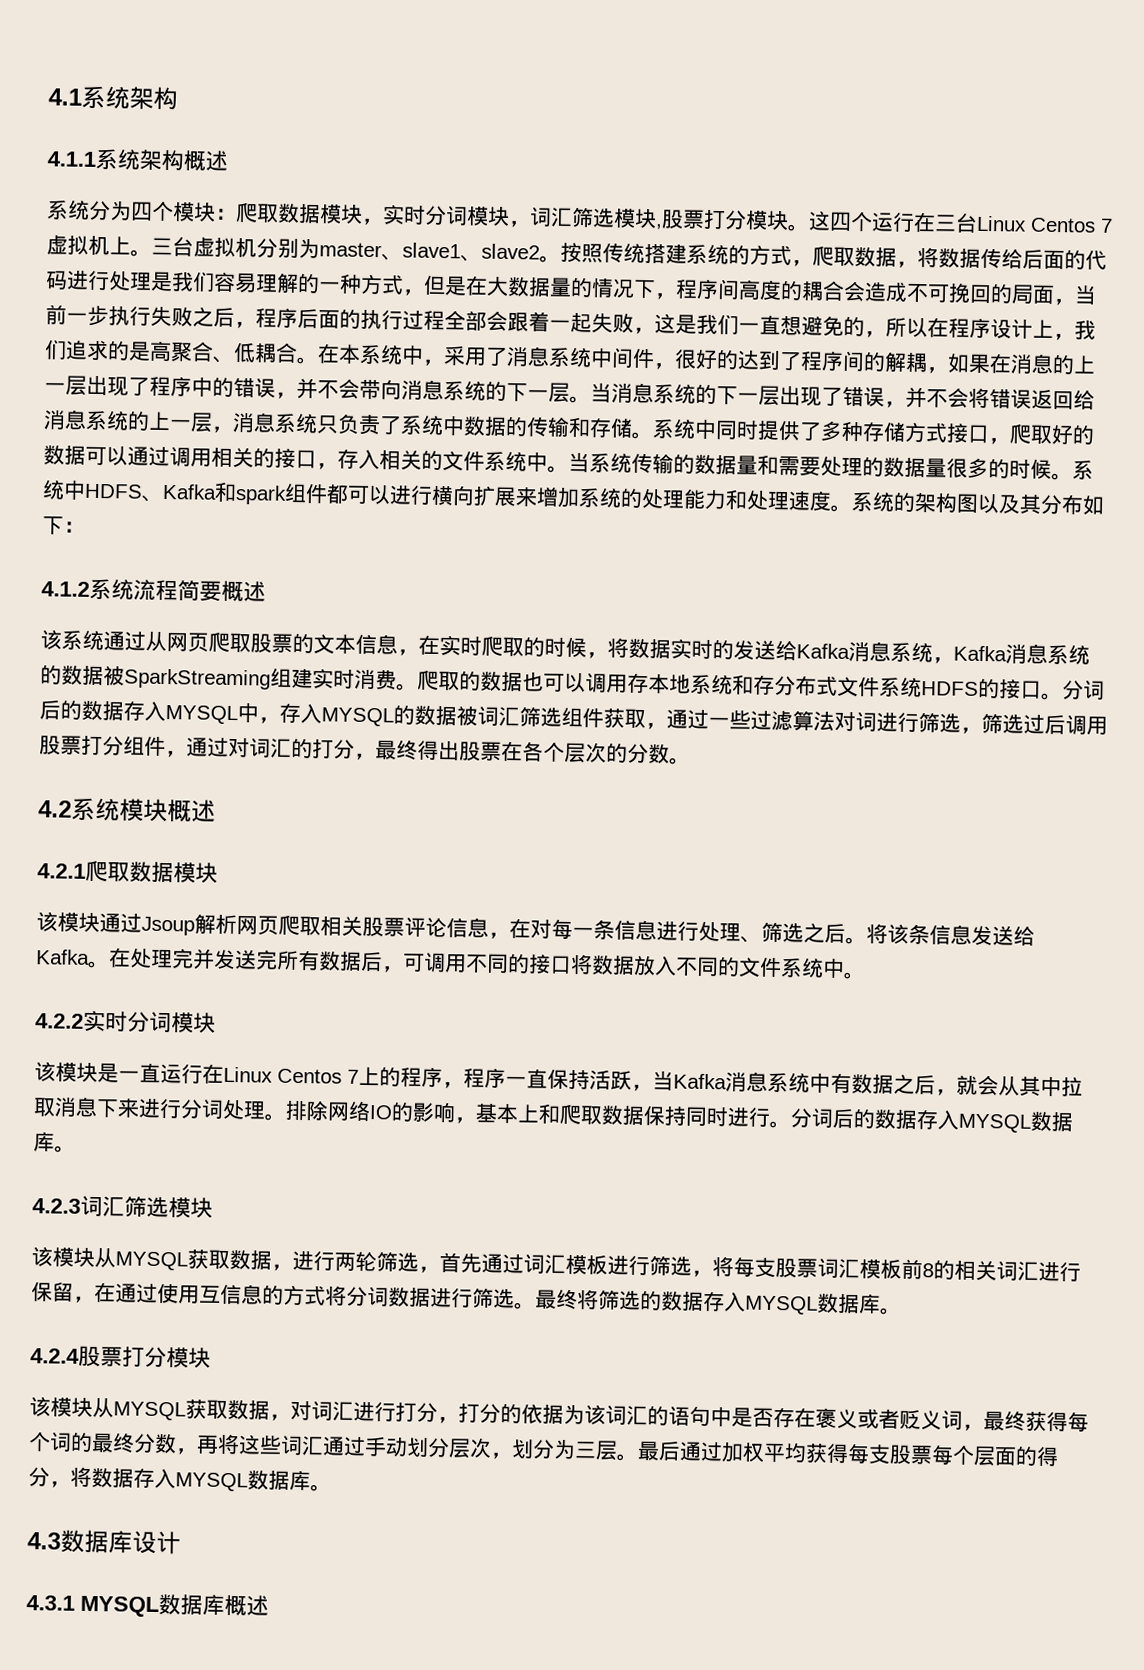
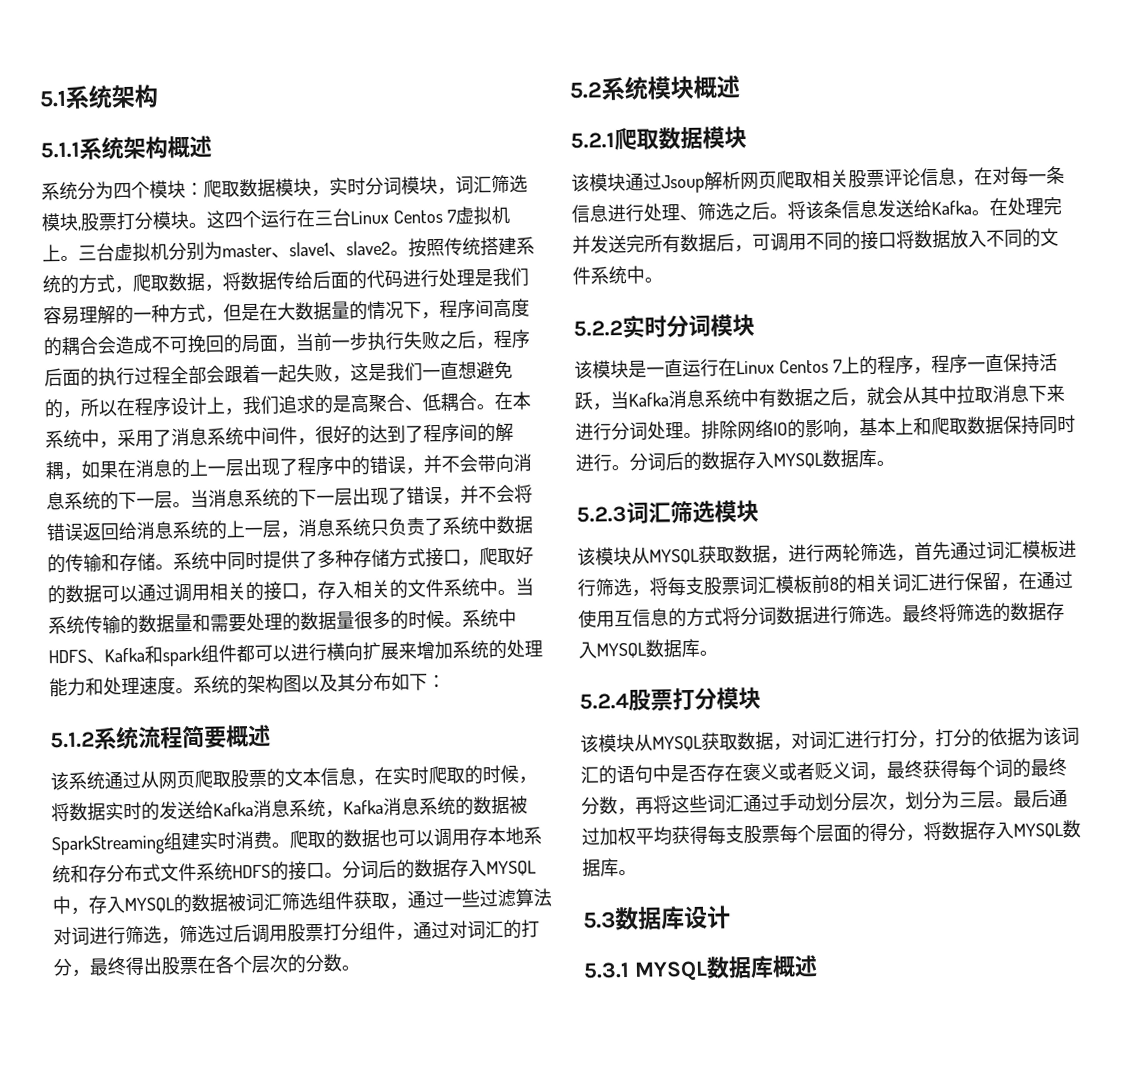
[48,88,82,106] 4.1 -> [39,89,67,108] 5.1
[47,151,96,167] 4.1.1 -> [40,141,80,159] 5.1.1
[41,581,90,597] 4.1.2 -> [50,731,95,749] 5.1.2
[38,800,72,818] 4.2 -> [569,81,602,99] 5.2
[37,863,86,879] 4.2.1 -> [570,132,615,149] 5.2.1
[35,1013,84,1029] 4.2.2 -> [573,320,623,337] 5.2.2
[32,1198,81,1214] 4.2.3 -> [576,505,627,523] 5.2.3
[30,1348,80,1364] 4.2.4 -> [579,692,629,710] 5.2.4
[27,1532,61,1550] 4.3 -> [583,911,616,929] 5.3
[26,1595,75,1611] 4.3.1 -> [583,961,630,979] 5.3.1

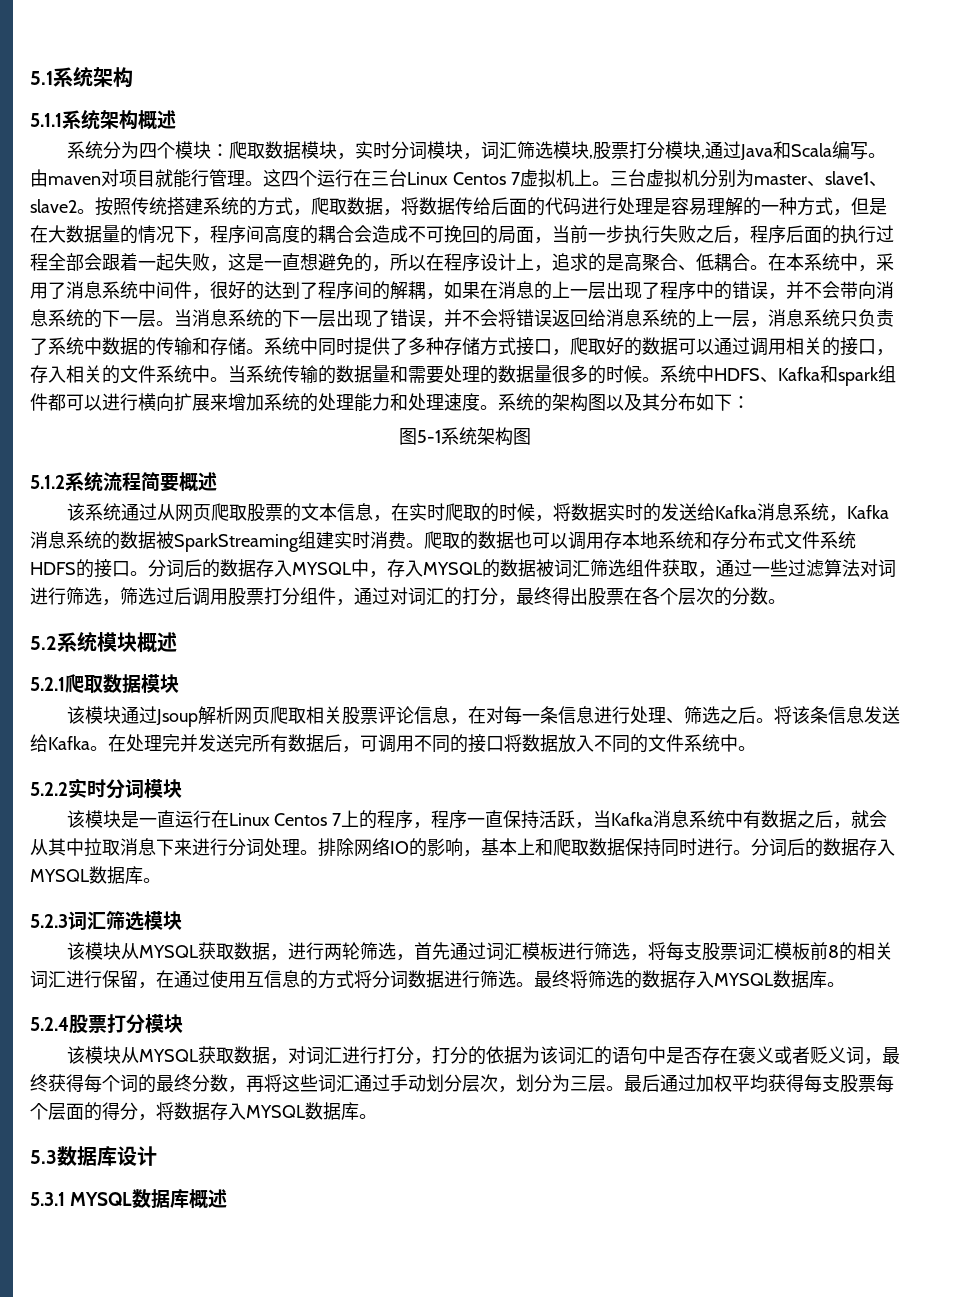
(189, 220) none -> [700,141,886,161] [30,169,245,188] ,通过Java和Scala编写。由maven对项目就能行管理
[492,267,529,287] 我们 -> (671, 206) none
[386,362,423,382] 我们 -> (264, 262) none
[242,395,279,415] 我们 -> (552, 268) none
(446, 681) none -> [399,427,531,446] // 图5-1系统架构图

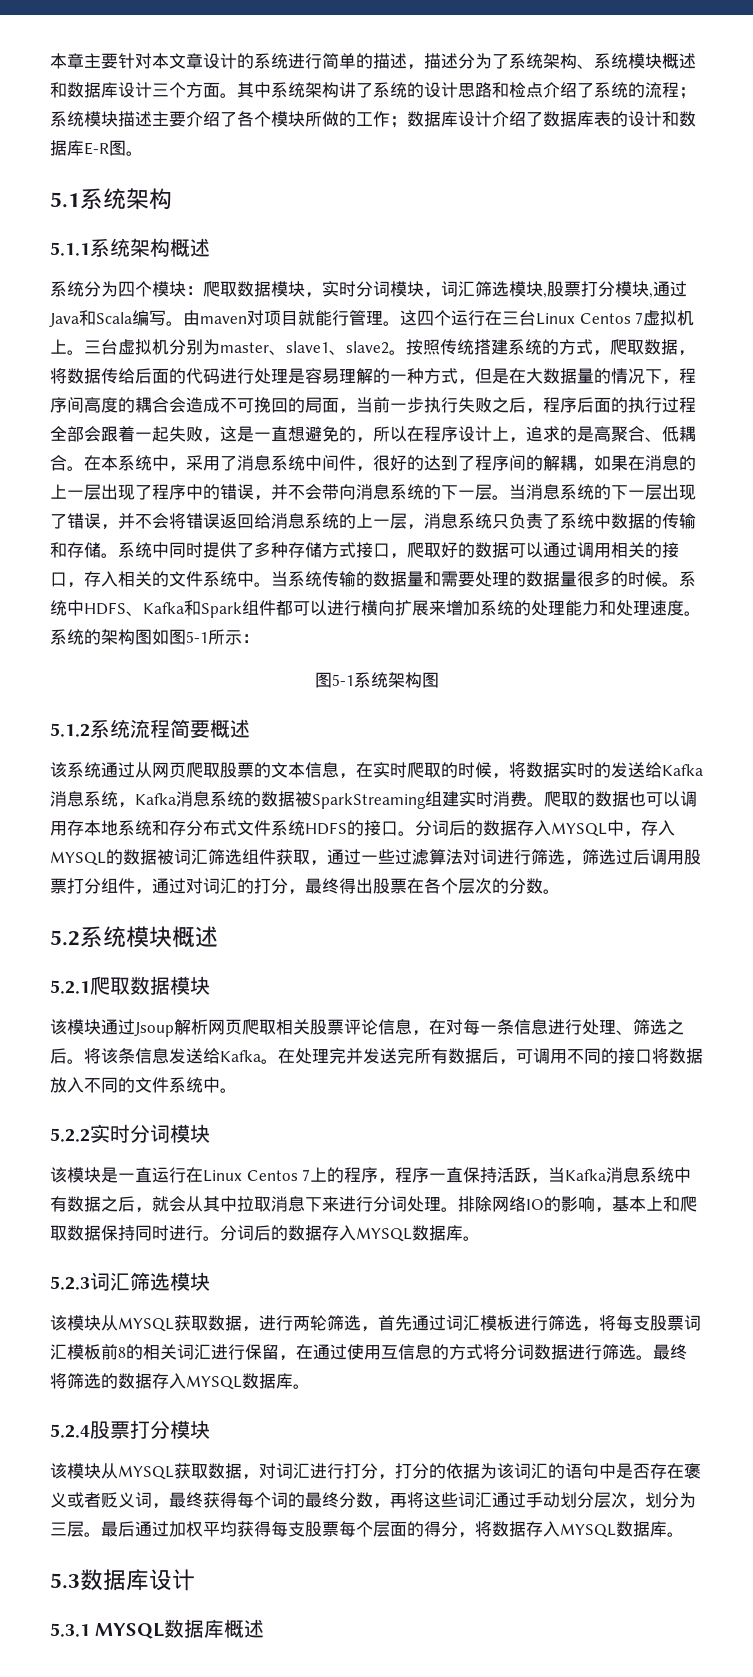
(30, 78) none -> [50,53,696,70] [50,82,696,99] [50,111,696,128] [50,140,143,156] 本章主要针对本文章设计的系统进行简单的描述，描述分为了系统架构、系统模块概述和数据库设计三个方面。其中系统架构讲了系统的设计思路和检点介绍了系统的流程；系统模块描述主要介绍了各个模块所做的工作；数据库设计介绍了数据库表的设计和数据库E-R图。 //
[838,367,878,386] spark -> [201,602,242,618] Spark
[606,393,732,411] 以及其分布如下 -> [152,629,242,645] 如图5-1所示

